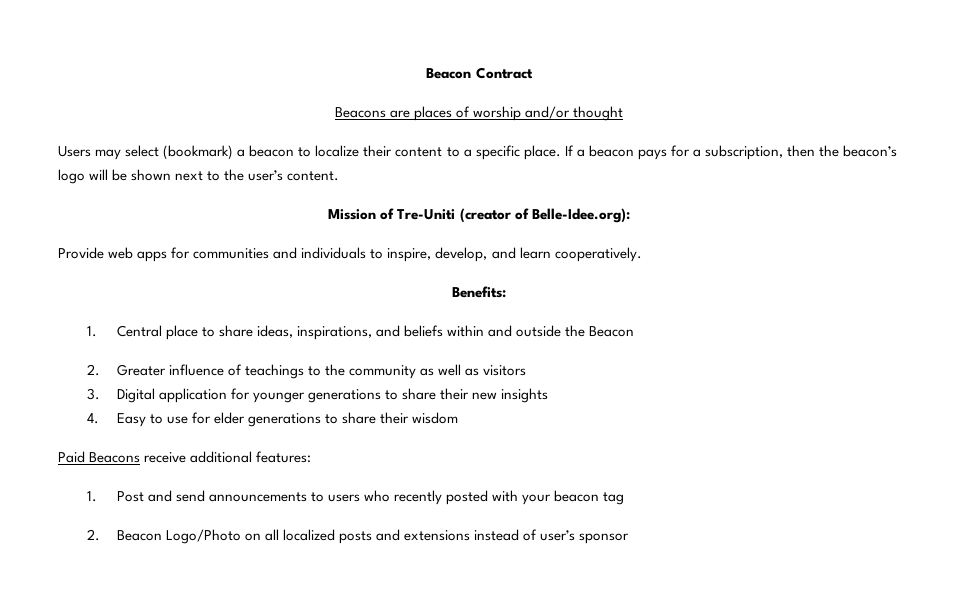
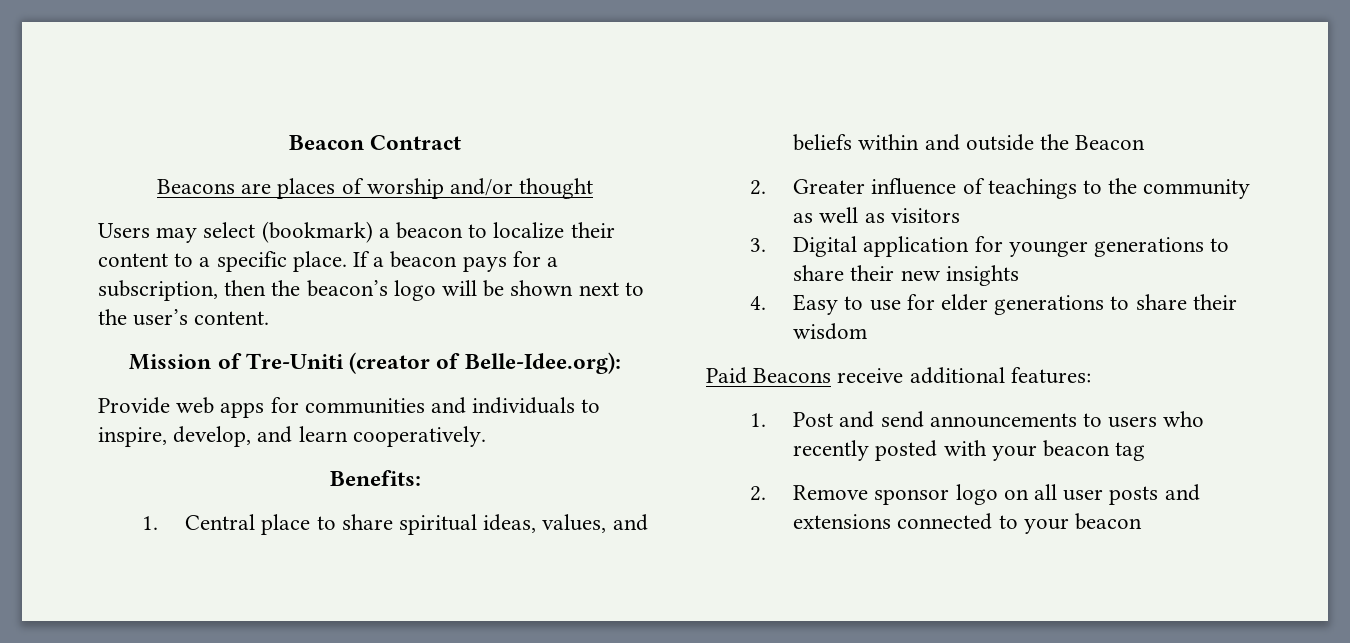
[257,325,373,340] ideas, inspirations, -> [398,514,607,535] spiritual ideas, values,
[116,529,241,544] Beacon Logo/Photo -> [793,484,998,505] Remove sponsor logo
[283,529,336,541] localized -> [1063,489,1104,501] user
[474,529,630,544] instead of user’s sponsor -> [897,513,1142,534] connected to your beacon

